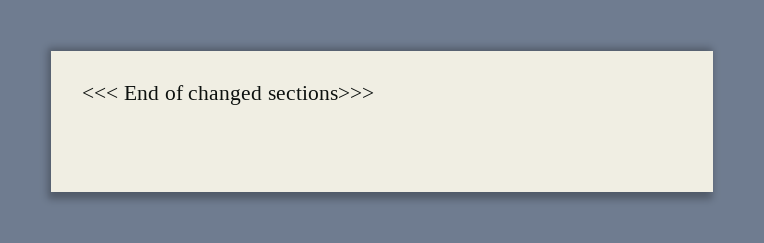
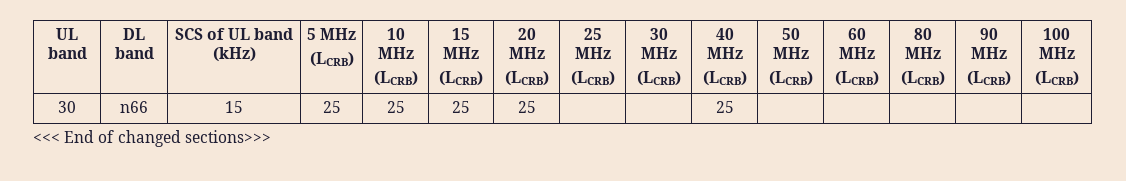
(82, 93) none -> [56,28,78,40] [47,47,87,59] [123,28,145,40] [114,47,154,59] [175,28,293,40] [212,47,256,62] [306,28,357,40] [309,52,354,67] [386,28,405,40] [377,47,414,59] [373,71,418,86] [452,28,470,40] [443,47,479,59] [439,71,483,86] [517,28,536,40] [508,47,545,59] [504,71,549,86] [583,28,602,40] [574,47,611,59] [570,71,615,86] [649,28,668,40] [640,47,677,59] [636,71,681,86] [715,28,734,40] [706,47,743,59] [702,71,747,86] [781,28,800,40] [772,47,809,59] [768,71,813,86] [847,28,866,40] [838,47,875,59] [834,71,879,86] [913,28,932,40] [904,47,941,59] [900,71,945,86] [979,28,998,40] [970,47,1007,59] [966,71,1011,86] [1043,28,1070,40] [1038,47,1075,59] [1034,71,1079,86] [58,101,76,113] [120,101,148,113] [225,101,243,113] [322,101,341,113] [386,101,405,113] [452,101,470,113] [517,101,536,113] [715,101,734,113] UL band | DL band | SCS of UL band (kHz) | 5 MHz // (LCRB) | 10 MHz // (LCRB) | 15 MHz // (LCRB) | 20 MHz // (LCRB) | 25 MHz // (LCRB) | 30 MHz // (LCRB) | 40 MHz // (LCRB) | 50 MHz // (LCRB) | 60 MHz // (LCRB) | 80 MHz // (LCRB) | 90 MHz // (LCRB) | 100 MHz // (LCRB) // 30 | n66 | 15 | 25 | 25 | 25 | 25 | | | 25 | | | | | //

